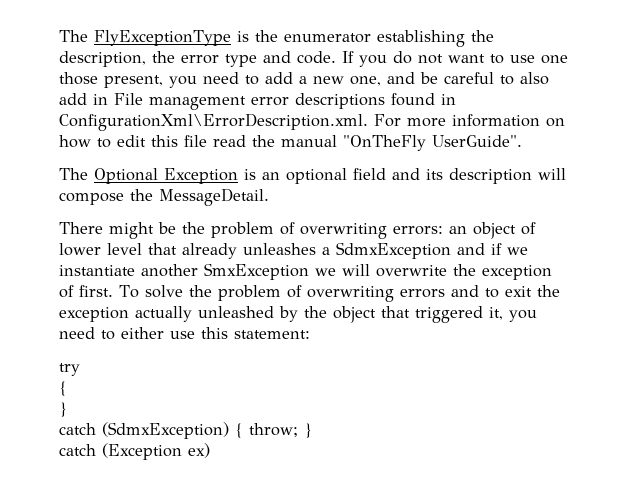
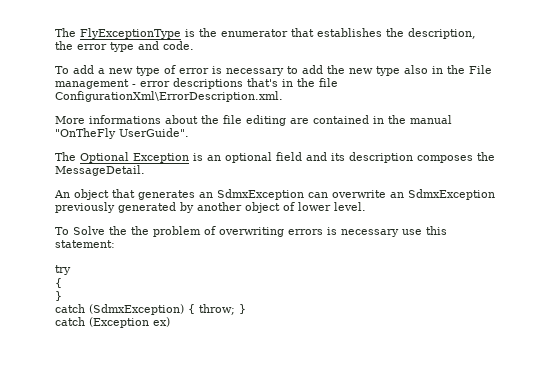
[376,30,465,47] establishing -> [291,28,382,37] that establishes
[342,51,568,67] [59,72,549,88] [59,93,108,105] If you do not want to use one those present, you need to add a new one, and be careful to also add in -> [55,65,465,76] // To add a new type of error is necessary to add the new type also in the
(246, 103) none -> [132,84,136,87] -
[391,93,456,106] [59,113,565,131] [59,135,246,148] found in ConfigurationXml\ErrorDescription.xml. For more information on how to edit this file read -> [247,78,338,87] [55,91,283,102] [55,115,384,126] that's in the file ConfigurationXml\ErrorDescription.xml. // More informations about the file editing are contained in
[538,168,566,180] [59,192,124,205] will compose -> [417,155,473,163] composes
[59,222,536,239] [59,242,528,259] [59,263,552,280] [59,285,183,298] There might be the problem of overwriting errors: an object of lower level that already unleashes a SdmxException and if we instantiate another SmxException we will overwrite the exception of first. To solve -> [54,189,495,200] [55,202,366,213] [55,226,127,235] An object that generates an SdmxException can overwrite an SdmxException previously generated by another object of lower level. // To Solve the
[450,285,560,298] [59,306,537,323] [59,327,164,340] and to exit the exception actually unleashed by the object that triggered it, you need to either -> [327,227,399,237] is necessary

